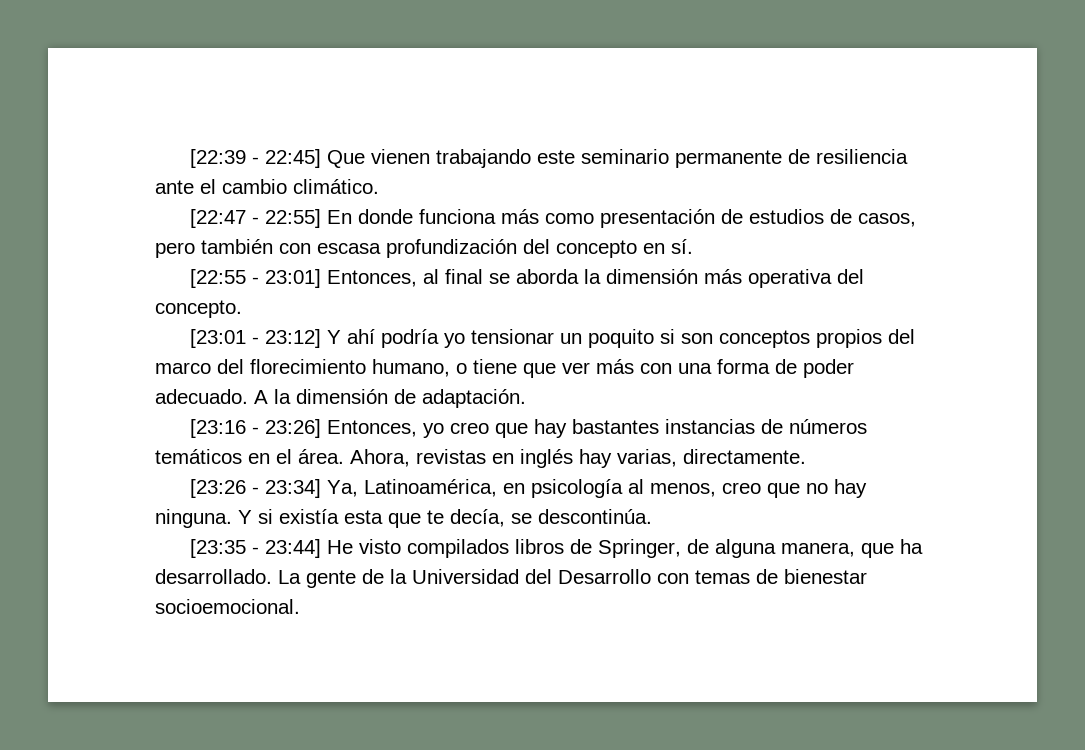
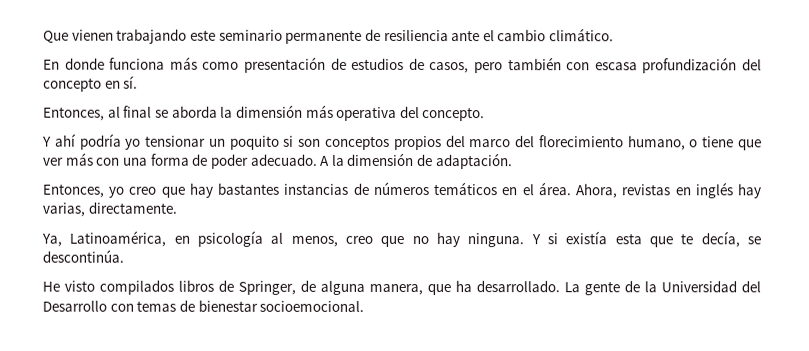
[189,149,321,168] [22:39 - 22:45] -> (43, 37) none
[189,209,321,228] [22:47 - 22:55] -> (615, 35) none
[189,269,321,288] [22:55 - 23:01] -> (139, 82) none
[189,329,321,348] [23:01 - 23:12] -> (486, 114) none
[189,419,321,438] [23:16 - 23:26] -> (513, 161) none
[189,479,321,498] [23:26 - 23:34] -> (177, 207) none
[189,539,321,558] [23:35 - 23:44] -> (124, 256) none

